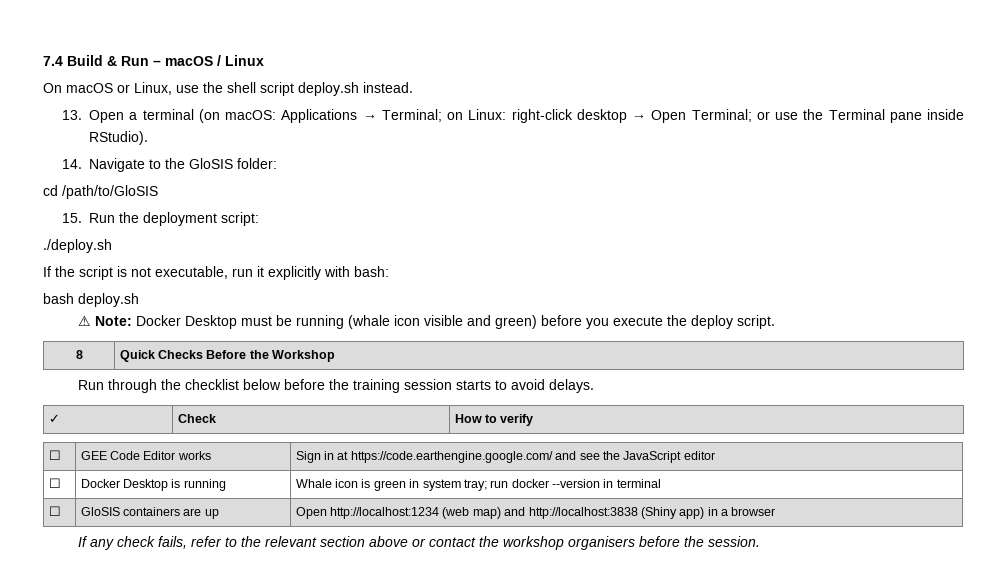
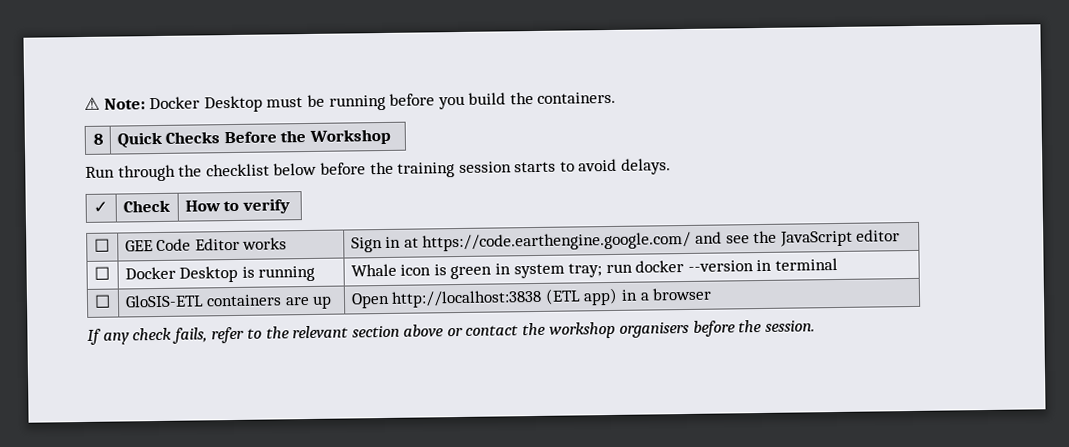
[43,55,264,66] [43,82,413,96] [62,109,964,123] [89,131,149,145] [62,158,278,172] [43,185,158,199] [62,212,260,226] [43,239,112,253] [43,266,389,280] [43,293,139,307] 7.4 Build & Run – macOS / Linux // On macOS or Linux, use the shell script deploy.sh instead. // 13. Open a terminal (on macOS: Applications → Terminal; on Linux: right-click desktop → Open Terminal; or use the Terminal pane inside RStudio). // 14. Navigate to the GloSIS folder: // cd /path/to/GloSIS // 15. Run the deployment script: // ./deploy.sh // If the script is not executable, run it explicitly with bash: // bash deploy.sh // -> (84, 103) none
[347,315,775,329] (whale icon visible and green) before you execute the deploy script. -> [389,91,617,110] before you build the containers.
[80,507,120,516] GloSIS -> [124,294,204,308] GloSIS-ETL
[330,507,677,519] http://localhost:1234 (web map) and http://localhost:3838 (Shiny -> [391,288,581,308] http://localhost:3838 (ETL

